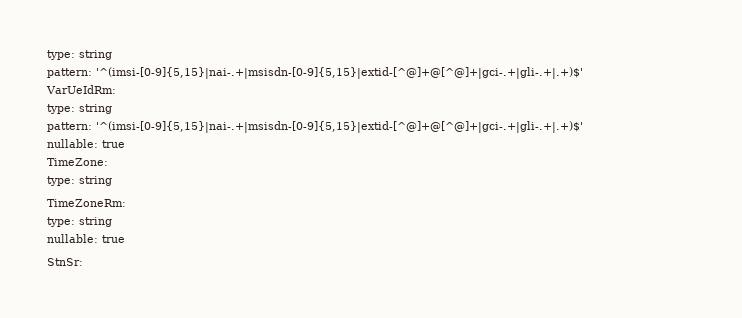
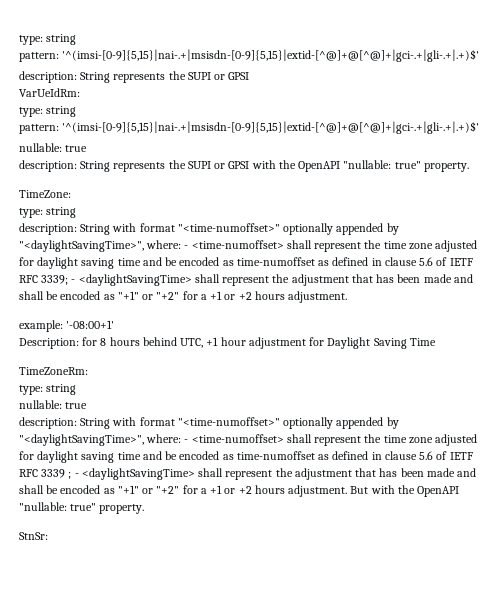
[47,50,112,60] [47,67,583,79] type: string // pattern: '^(imsi-[0-9]{5,15}|nai-.+|msisdn-[0-9]{5,15}|extid-[^@]+@[^@]+|gci-.+|gli-.+|.+)$' -> [19,34,77,45] [19,49,480,62] [19,71,250,83] type: string // pattern: '^(imsi-[0-9]{5,15}|nai-.+|msisdn-[0-9]{5,15}|extid-[^@]+@[^@]+|gci-.+|gli-.+|.+)$' // description: String represents the SUPI or GPSI
[47,158,108,166] [47,176,112,186] TimeZone: // type: string -> [19,160,469,172] [19,190,71,198] [19,207,77,218] [19,223,399,235] [19,240,478,252] [19,257,473,269] [19,274,473,286] [19,291,348,303] [19,320,115,332] [19,337,436,349] description: String represents the SUPI or GPSI with the OpenAPI "nullable: true" property. // TimeZone: // type: string // description: String with format "<time-numoffset>" optionally appended by "<daylightSavingTime>", where: - <time-numoffset> shall represent the time zone adjusted for daylight saving time and be encoded as time-numoffset as defined in clause 5.6 of IETF RFC 3339; - <daylightSavingTime> shall represent the adjustment that has been made and shall be encoded as "+1" or "+2" for a +1 or +2 hours adjustment. // example: '-08:00+1' // Description: for 8 hours behind UTC, +1 hour adjustment for Daylight Saving Time
(125, 239) none -> [19,417,399,429] [19,434,478,446] [19,451,473,463] [19,468,477,480] [19,485,460,497] [19,502,145,514] // description: String with format "<time-numoffset>" optionally appended by "<daylightSavingTime>", where: - <time-numoffset> shall represent the time zone adjusted for daylight saving time and be encoded as time-numoffset as defined in clause 5.6 of IETF RFC 3339 ; - <daylightSavingTime> shall represent the adjustment that has been made and shall be encoded as "+1" or "+2" for a +1 or +2 hours adjustment. But with the OpenAPI "nullable: true" property.

